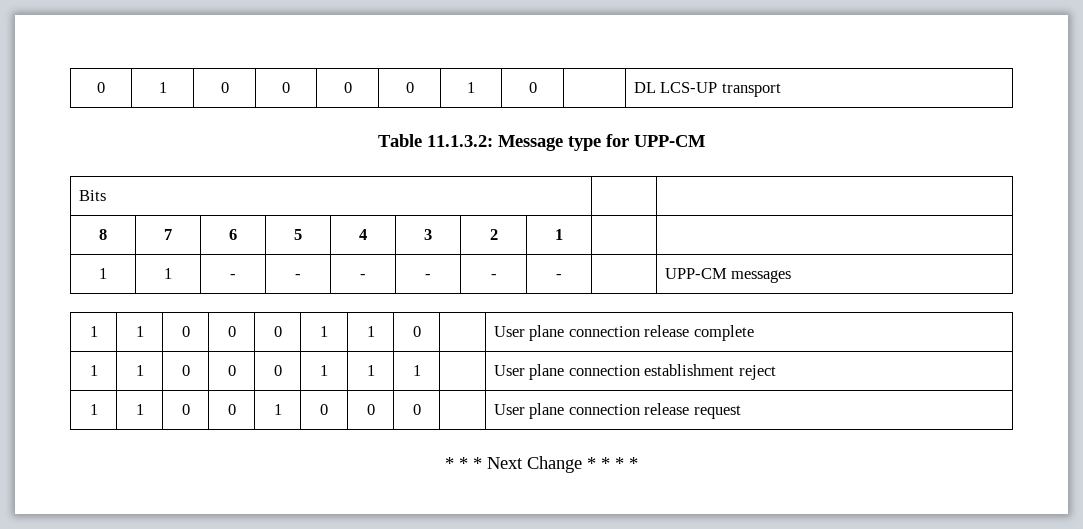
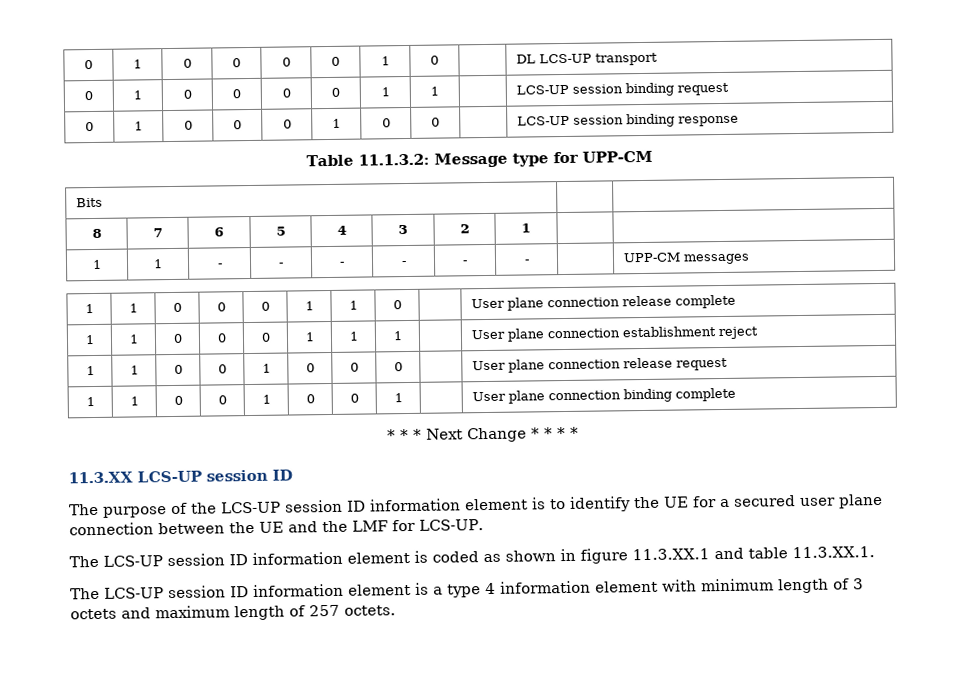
(781, 90) none -> [84,90,93,101] [133,90,142,100] [182,89,192,99] [232,89,241,99] [281,88,291,98] [331,87,340,97] [380,87,390,97] [430,86,439,96] [516,82,730,97] [85,121,94,132] [134,121,143,131] [183,120,193,130] [233,120,242,130] [282,119,292,129] [332,118,341,128] [381,118,391,128] [431,117,440,127] [517,113,740,128] // 0 | 1 | 0 | 0 | 0 | 0 | 1 | 1 | | LCS-UP session binding request // 0 | 1 | 0 | 0 | 0 | 1 | 0 | 0 | | LCS-UP session binding response
(741, 412) none -> [85,396,95,407] [129,396,139,406] [173,395,183,405] [217,395,227,405] [261,394,271,404] [305,394,315,404] [349,393,359,403] [393,393,403,403] [472,387,737,404] // 1 | 1 | 0 | 0 | 1 | 0 | 0 | 1 | | User plane connection binding complete
(638, 463) none -> [68,469,293,484] [69,493,883,518] [69,519,484,536] [69,546,875,568] [70,578,864,600] [70,604,396,621] // 11.3.XX LCS-UP session ID // The purpose of the LCS-UP session ID information element is to identify the UE for a secured user plane connection between the UE and the LMF for LCS-UP. // The LCS-UP session ID information element is coded as shown in figure 11.3.XX.1 and table 11.3.XX.1. // The LCS-UP session ID information element is a type 4 information element with minimum length of 3 octets and maximum length of 257 octets.

